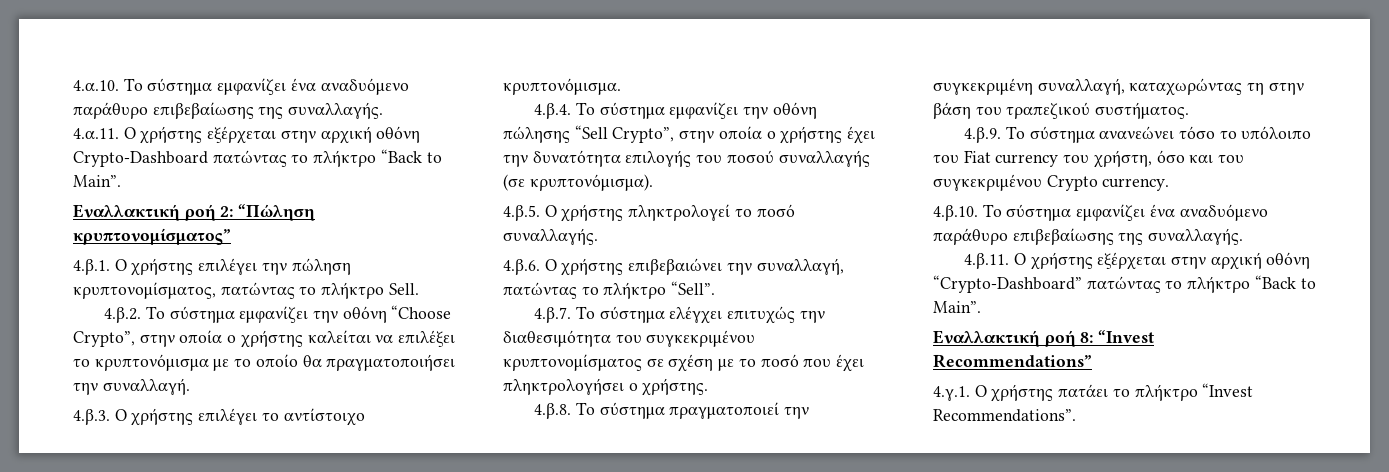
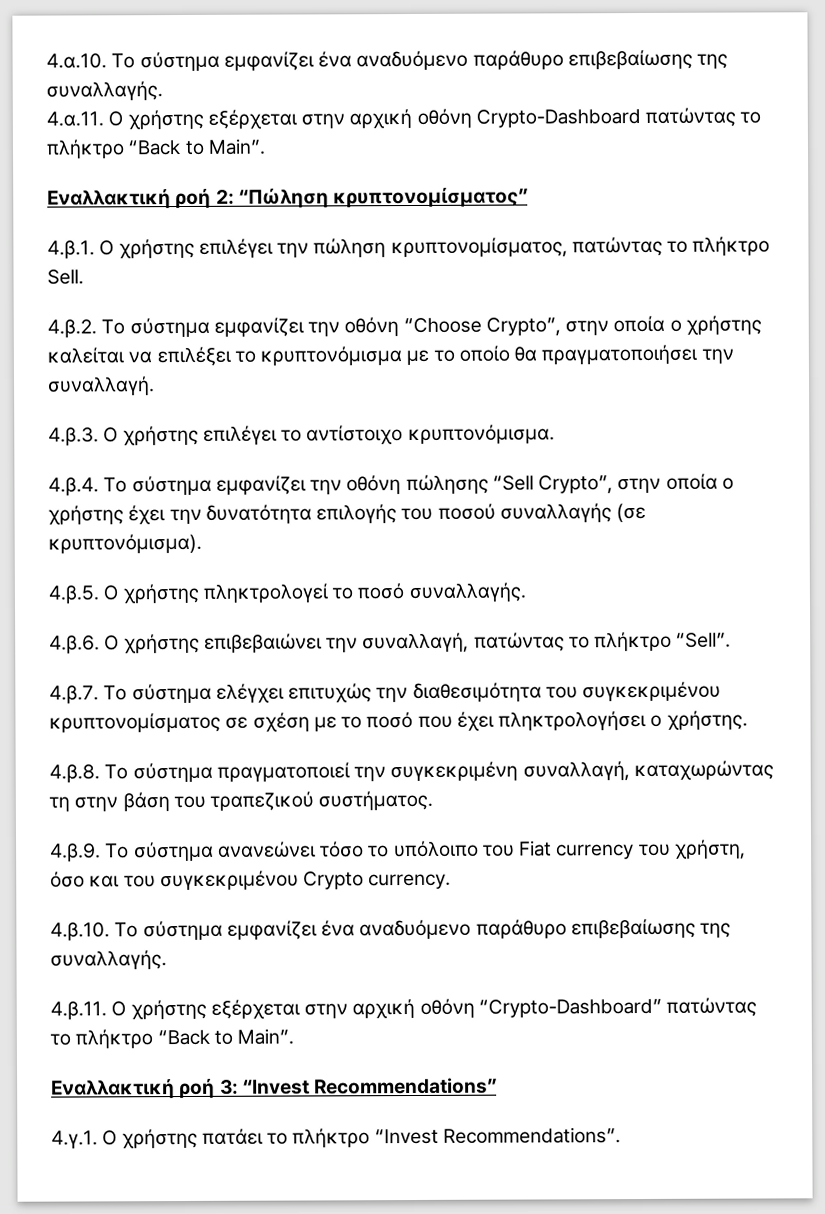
[1080,332,1094,343] 8: -> [219,1079,239,1095] 3:

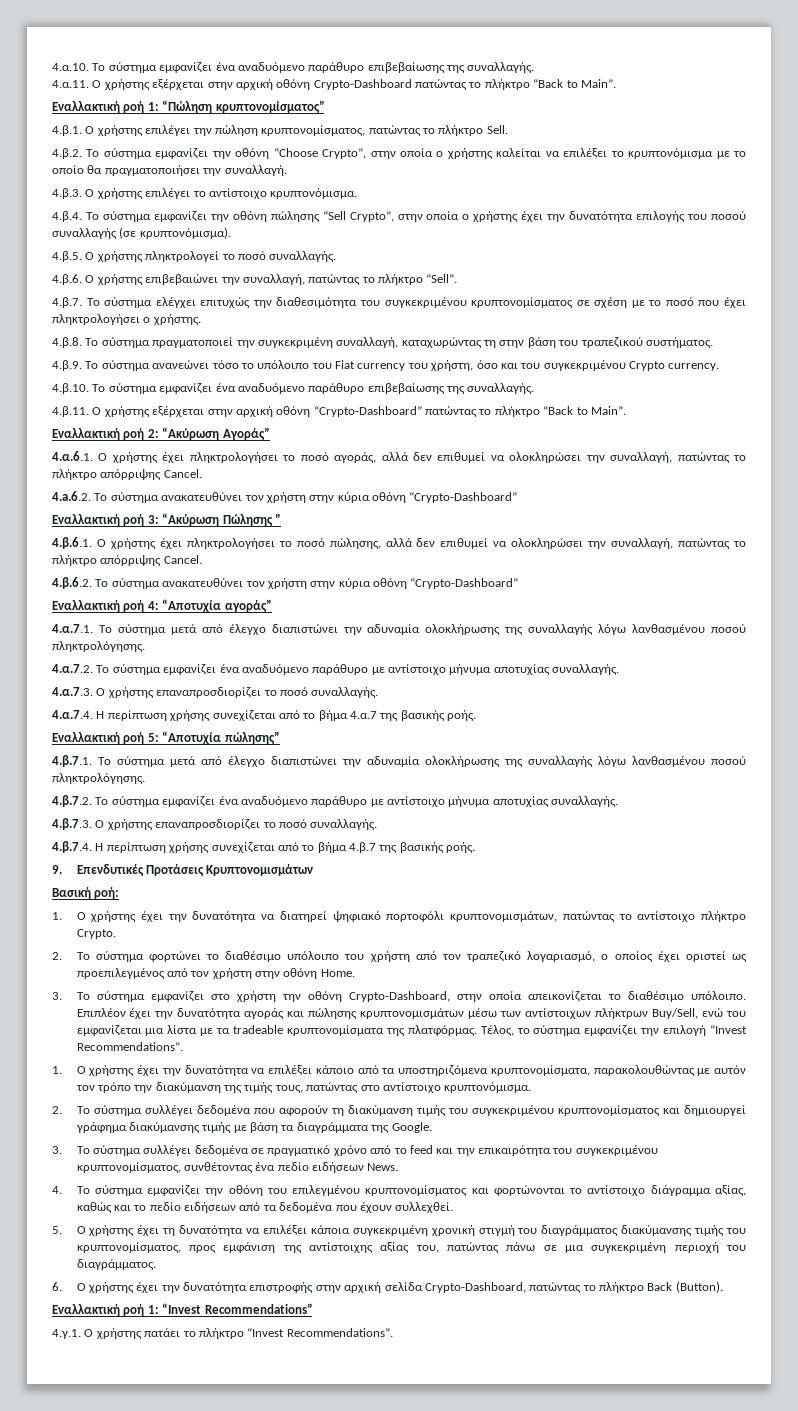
[215,189,235,205] 2: -> [147,102,159,111] 1:
[219,1079,239,1095] 3: -> [147,427,270,441] [52,451,746,463] [52,469,202,480] [52,491,518,503] [52,513,281,527] [52,537,746,549] [52,555,202,566] [52,577,519,589] [52,599,272,613] [52,624,747,635] [52,641,145,652] [52,664,620,675] [52,687,379,698] [52,710,477,721] [52,731,280,745] [52,755,746,767] [52,773,145,784] [52,795,619,807] [52,818,378,830] [52,841,476,853] [52,864,314,877] [52,887,120,899] [52,911,746,922] [76,929,116,939] [52,951,748,962] [76,968,355,979] [52,991,746,1002] [76,1008,746,1019] [76,1025,747,1036] [76,1042,183,1051] [52,1065,746,1076] [75,1082,532,1093] [52,1105,746,1116] [75,1122,432,1133] [52,1145,658,1156] [76,1162,399,1173] [52,1185,746,1196] [76,1202,454,1213] [52,1225,746,1236] [76,1242,746,1253] [76,1259,156,1270] [52,1281,723,1293] [52,1304,159,1316] 2: “Ακύρωση Αγοράς” // 4.α.6.1. Ο χρήστης έχει πληκτρολογήσει το ποσό αγοράς, αλλά δεν επιθυμεί να ολοκληρώσει την συναλλαγή, πατώντας το πλήκτρο απόρριψης Cancel. // 4.a.6.2. Το σύστημα ανακατευθύνει τον χρήστη στην κύρια οθόνη “Crypto-Dashboard” // Εναλλακτική ροή 3: “Ακύρωση Πώλησης ” // 4.β.6.1. Ο χρήστης έχει πληκτρολογήσει το ποσό πώλησης, αλλά δεν επιθυμεί να ολοκληρώσει την συναλλαγή, πατώντας το πλήκτρο απόρριψης Cancel. // 4.β.6.2. Το σύστημα ανακατευθύνει τον χρήστη στην κύρια οθόνη “Crypto-Dashboard” // Εναλλακτική ροή 4: “Αποτυχία αγοράς” // 4.α.7.1. Το σύστημα μετά από έλεγχο διαπιστώνει την αδυναμία ολοκλήρωσης της συναλλαγής λόγω λανθασμένου ποσού πληκτρολόγησης. // 4.α.7.2. Το σύστημα εμφανίζει ένα αναδυόμενο παράθυρο με αντίστοιχο μήνυμα αποτυχίας συναλλαγής. // 4.α.7.3. Ο χρήστης επαναπροσδιορίζει το ποσό συναλλαγής. // 4.α.7.4. Η περίπτωση χρήσης συνεχίζεται από το βήμα 4.α.7 της βασικής ροής. // Εναλλακτική ροή 5: “Αποτυχία πώλησης” // 4.β.7.1. Το σύστημα μετά από έλεγχο διαπιστώνει την αδυναμία ολοκλήρωσης της συναλλαγής λόγω λανθασμένου ποσού πληκτρολόγησης. // 4.β.7.2. Το σύστημα εμφανίζει ένα αναδυόμενο παράθυρο με αντίστοιχο μήνυμα αποτυχίας συναλλαγής. // 4.β.7.3. Ο χρήστης επαναπροσδιορίζει το ποσό συναλλαγής. // 4.β.7.4. Η περίπτωση χρήσης συνεχίζεται από το βήμα 4.β.7 της βασικής ροής. // 9. Επενδυτικές Προτάσεις Κρυπτονομισμάτων // Βασική ροή: // 1. Ο χρήστης έχει την δυνατότητα να διατηρεί ψηφιακό πορτοφόλι κρυπτονομισμάτων, πατώντας το αντίστοιχο πλήκτρο Crypto. // 2. Το σύστημα φορτώνει το διαθέσιμο υπόλοιπο του χρήστη από τον τραπεζικό λογαριασμό, ο οποίος έχει οριστεί ως προεπιλεγμένος από τον χρήστη στην οθόνη Home. // 3. Το σύστημα εμφανίζει στο χρήστη την οθόνη Crypto-Dashboard, στην οποία απεικονίζεται το διαθέσιμο υπόλοιπο. Επιπλέον έχει την δυνατότητα αγοράς και πώλησης κρυπτονομισμάτων μέσω των αντίστοιχων πλήκτρων Buy/Sell, ενώ του εμφανίζεται μια λίστα με τα tradeable κρυπτονομίσματα της πλατφόρμας. Τέλος, το σύστημα εμφανίζει την επιλογή “Invest Recommendations”. // 1. Ο χρήστης έχει την δυνατότητα να επιλέξει κάποιο από τα υποστηριζόμενα κρυπτονομίσματα, παρακολουθώντας με αυτόν τον τρόπο την διακύμανση της τιμής τους, πατώντας στο αντίστοιχο κρυπτονόμισμα. // 2. Το σύστημα συλλέγει δεδομένα που αφορούν τη διακύμανση τιμής του συγκεκριμένου κρυπτονομίσματος και δημιουργεί γράφημα διακύμανσης τιμής με βάση τα διαγράμματα της Google. // 3. Το σύστημα συλλέγει δεδομένα σε πραγματικό χρόνο από το feed και την επικαιρότητα του συγκεκριμένου κρυπτονομίσματος, συνθέτοντας ένα πεδίο ειδήσεων News. // 4. Το σύστημα εμφανίζει την οθόνη του επιλεγμένου κρυπτονομίσματος και φορτώνονται το αντίστοιχο διάγραμμα αξίας, καθώς και το πεδίο ειδήσεων από τα δεδομένα που έχουν συλλεχθεί. // 5. Ο χρήστης έχει τη δυνατότητα να επιλέξει κάποια συγκεκριμένη χρονική στιγμή του διαγράμματος διακύμανσης τιμής του κρυπτονομίσματος, προς εμφάνιση της αντίστοιχης αξίας του, πατώντας πάνω σε μια συγκεκριμένη περιοχή του διαγράμματος. // 6. Ο χρήστης έχει την δυνατότητα επιστροφής στην αρχική σελίδα Crypto-Dashboard, πατώντας το πλήκτρο Back (Button). // Εναλλακτική ροή 1:

